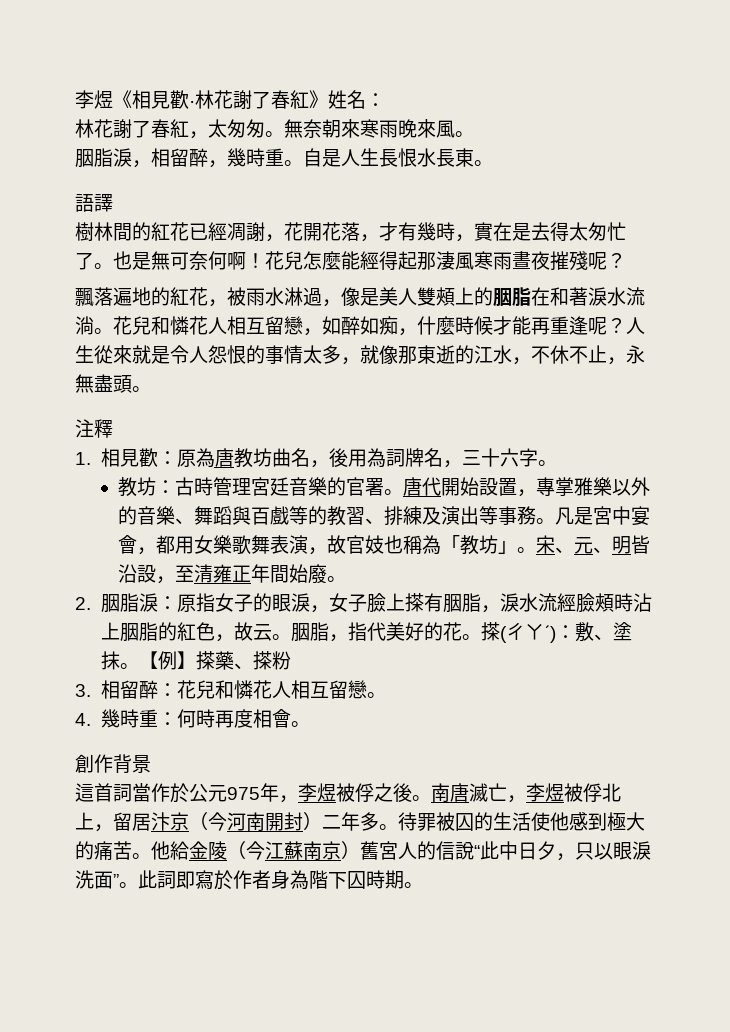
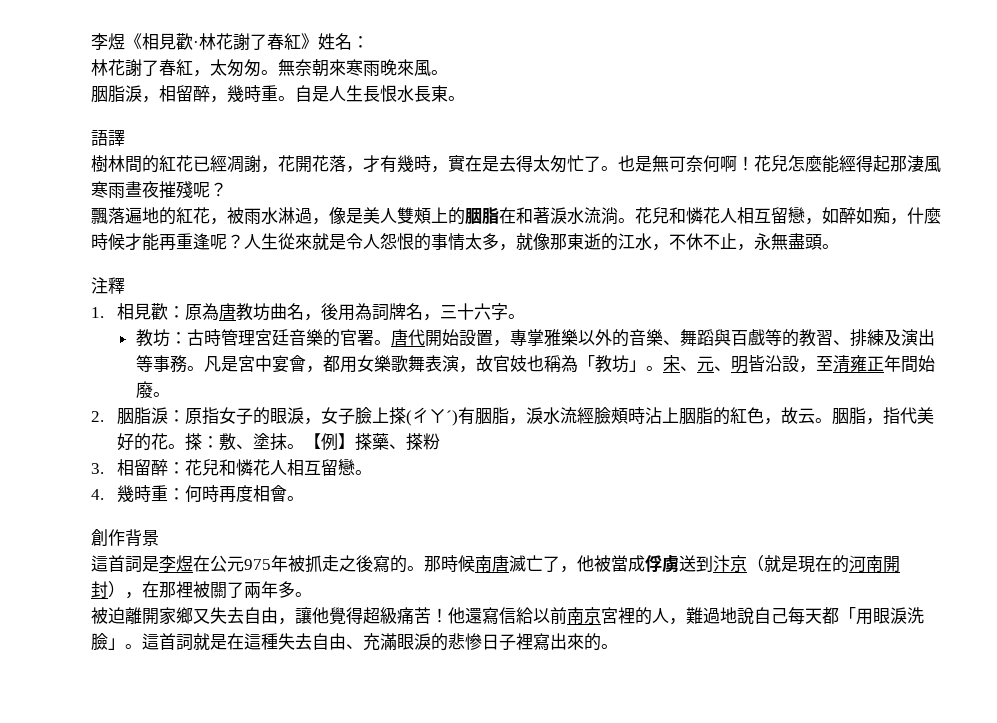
(424, 602) none -> [405,407,458,426] (ㄔㄚˊ)
[499,622,556,643] (ㄔㄚˊ) -> (202, 442) none
[132,783,189,803] 當作於 -> [142,555,210,572] 是李煜在
[279,783,621,803] [75,812,645,832] [75,841,651,861] [75,870,404,890] ，李煜被俘之後。南唐滅亡，李煜被俘北上，留居汴京（今河南開封）二年多。待罪被囚的生活使他感到極大的痛苦。他給金陵（今江蘇南京）舊宮人的信說“此中日夕，只以眼淚洗面”。此詞即寫於作者身為階下囚時期 -> [288,555,900,573] [91,581,312,599] [91,607,924,625] [91,633,601,651] 被抓走之後寫的。那時候南唐滅亡了，他被當成俘虜送到汴京（就是現在的河南開封），在那裡被關了兩年多。 // 被迫離開家鄉又失去自由，讓他覺得超級痛苦！他還寫信給以前南京宮裡的人，難過地說自己每天都「用眼淚洗臉」。這首詞就是在這種失去自由、充滿眼淚的悲慘日子裡寫出來的

